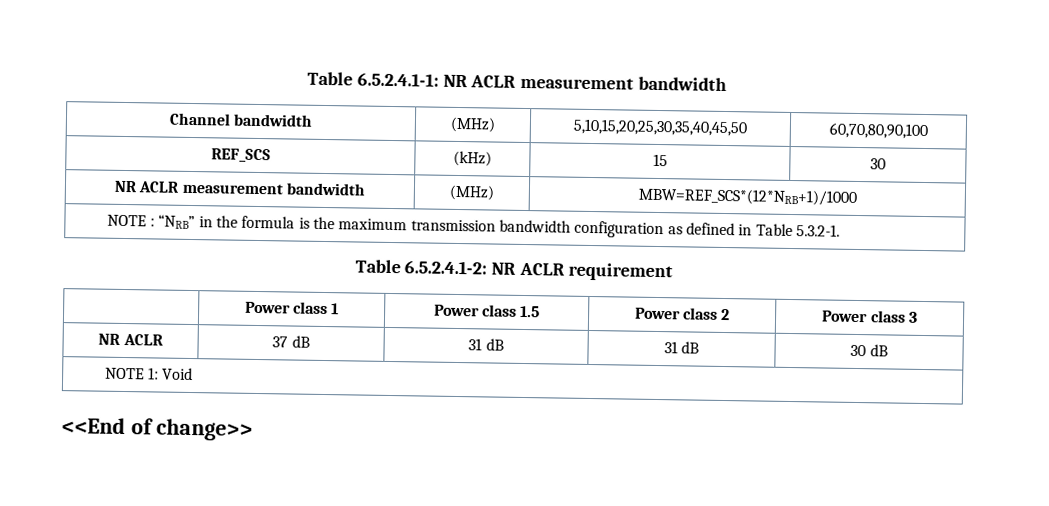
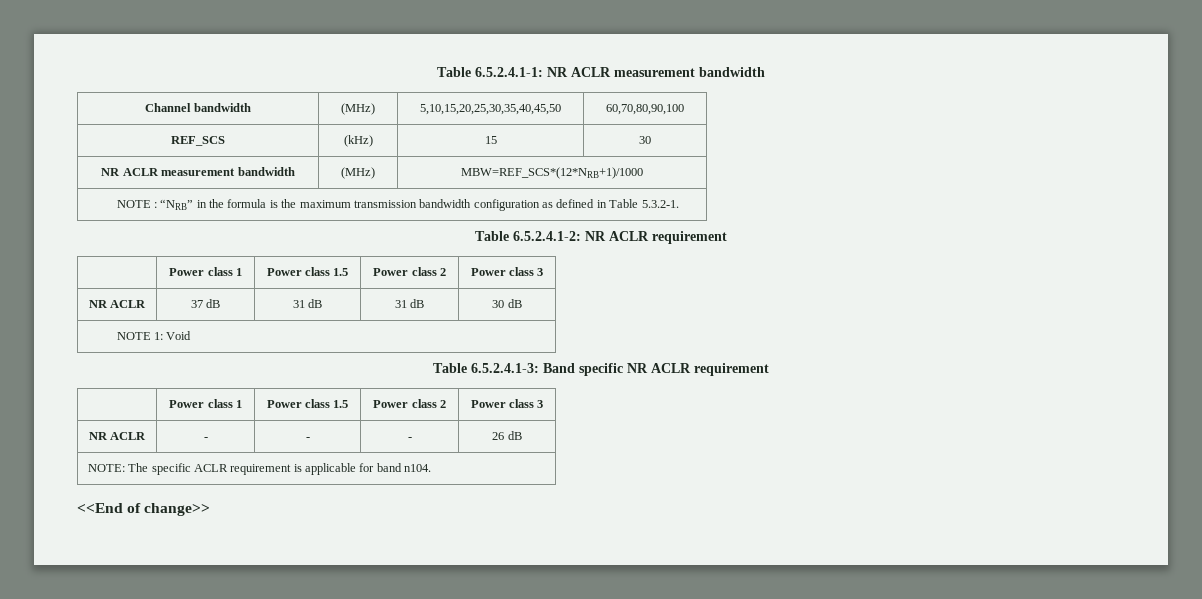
(194, 374) none -> [433,363,769,376] [169,399,242,408] [266,399,349,408] [373,399,446,408] [470,399,544,408] [88,432,147,440] [203,437,208,440] [305,437,310,440] [407,437,412,440] [492,431,522,440] [87,463,432,475] // Table 6.5.2.4.1-3: Band specific NR ACLR requirement // | Power class 1 | Power class 1.5 | Power class 2 | Power class 3 // NR ACLR | - | - | - | 26 dB // NOTE: The specific ACLR requirement is applicable for band n104.

